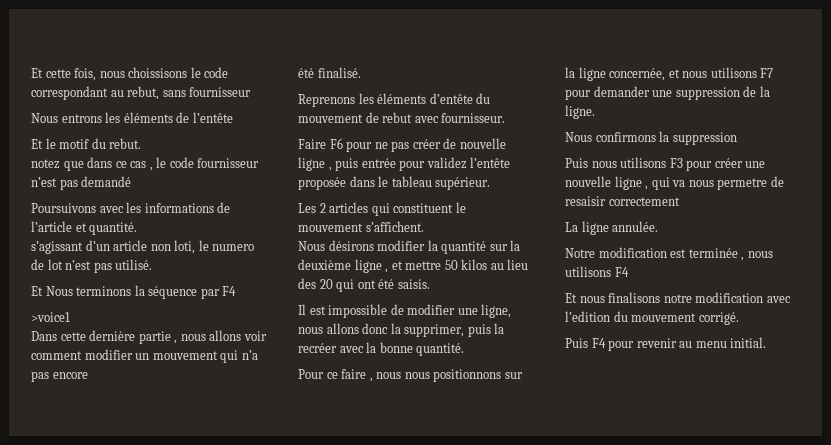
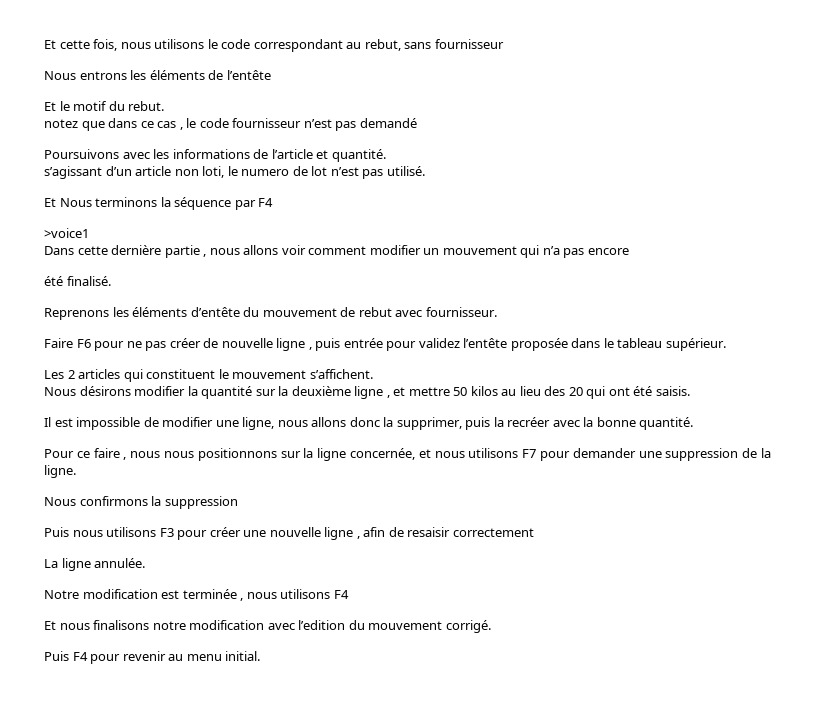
[128,67,188,78] choissisons -> [154,39,205,49] utilisons
[651,177,768,190] qui va nous permetre -> [363,527,386,537] afin

